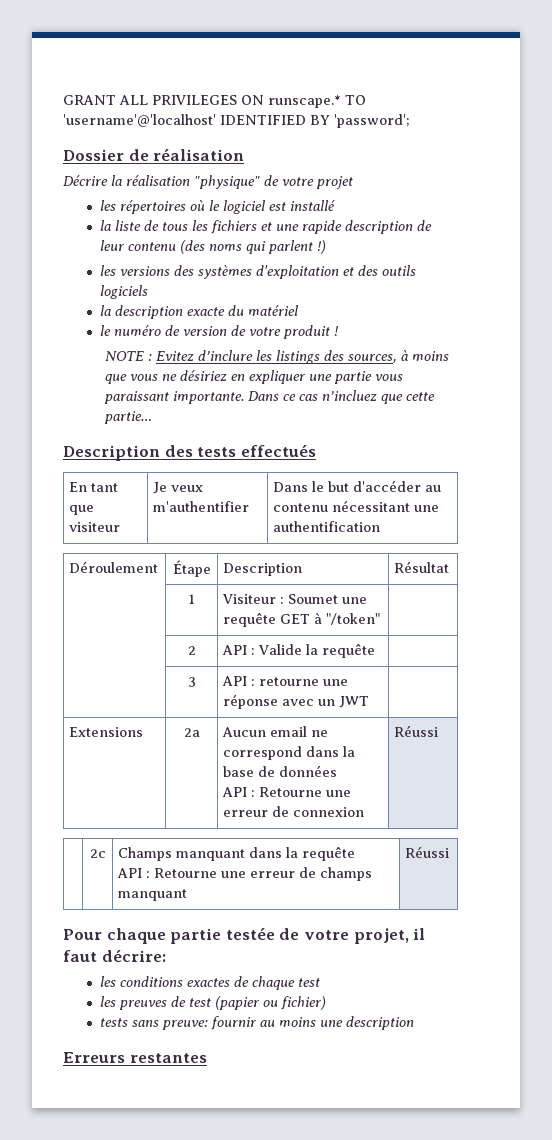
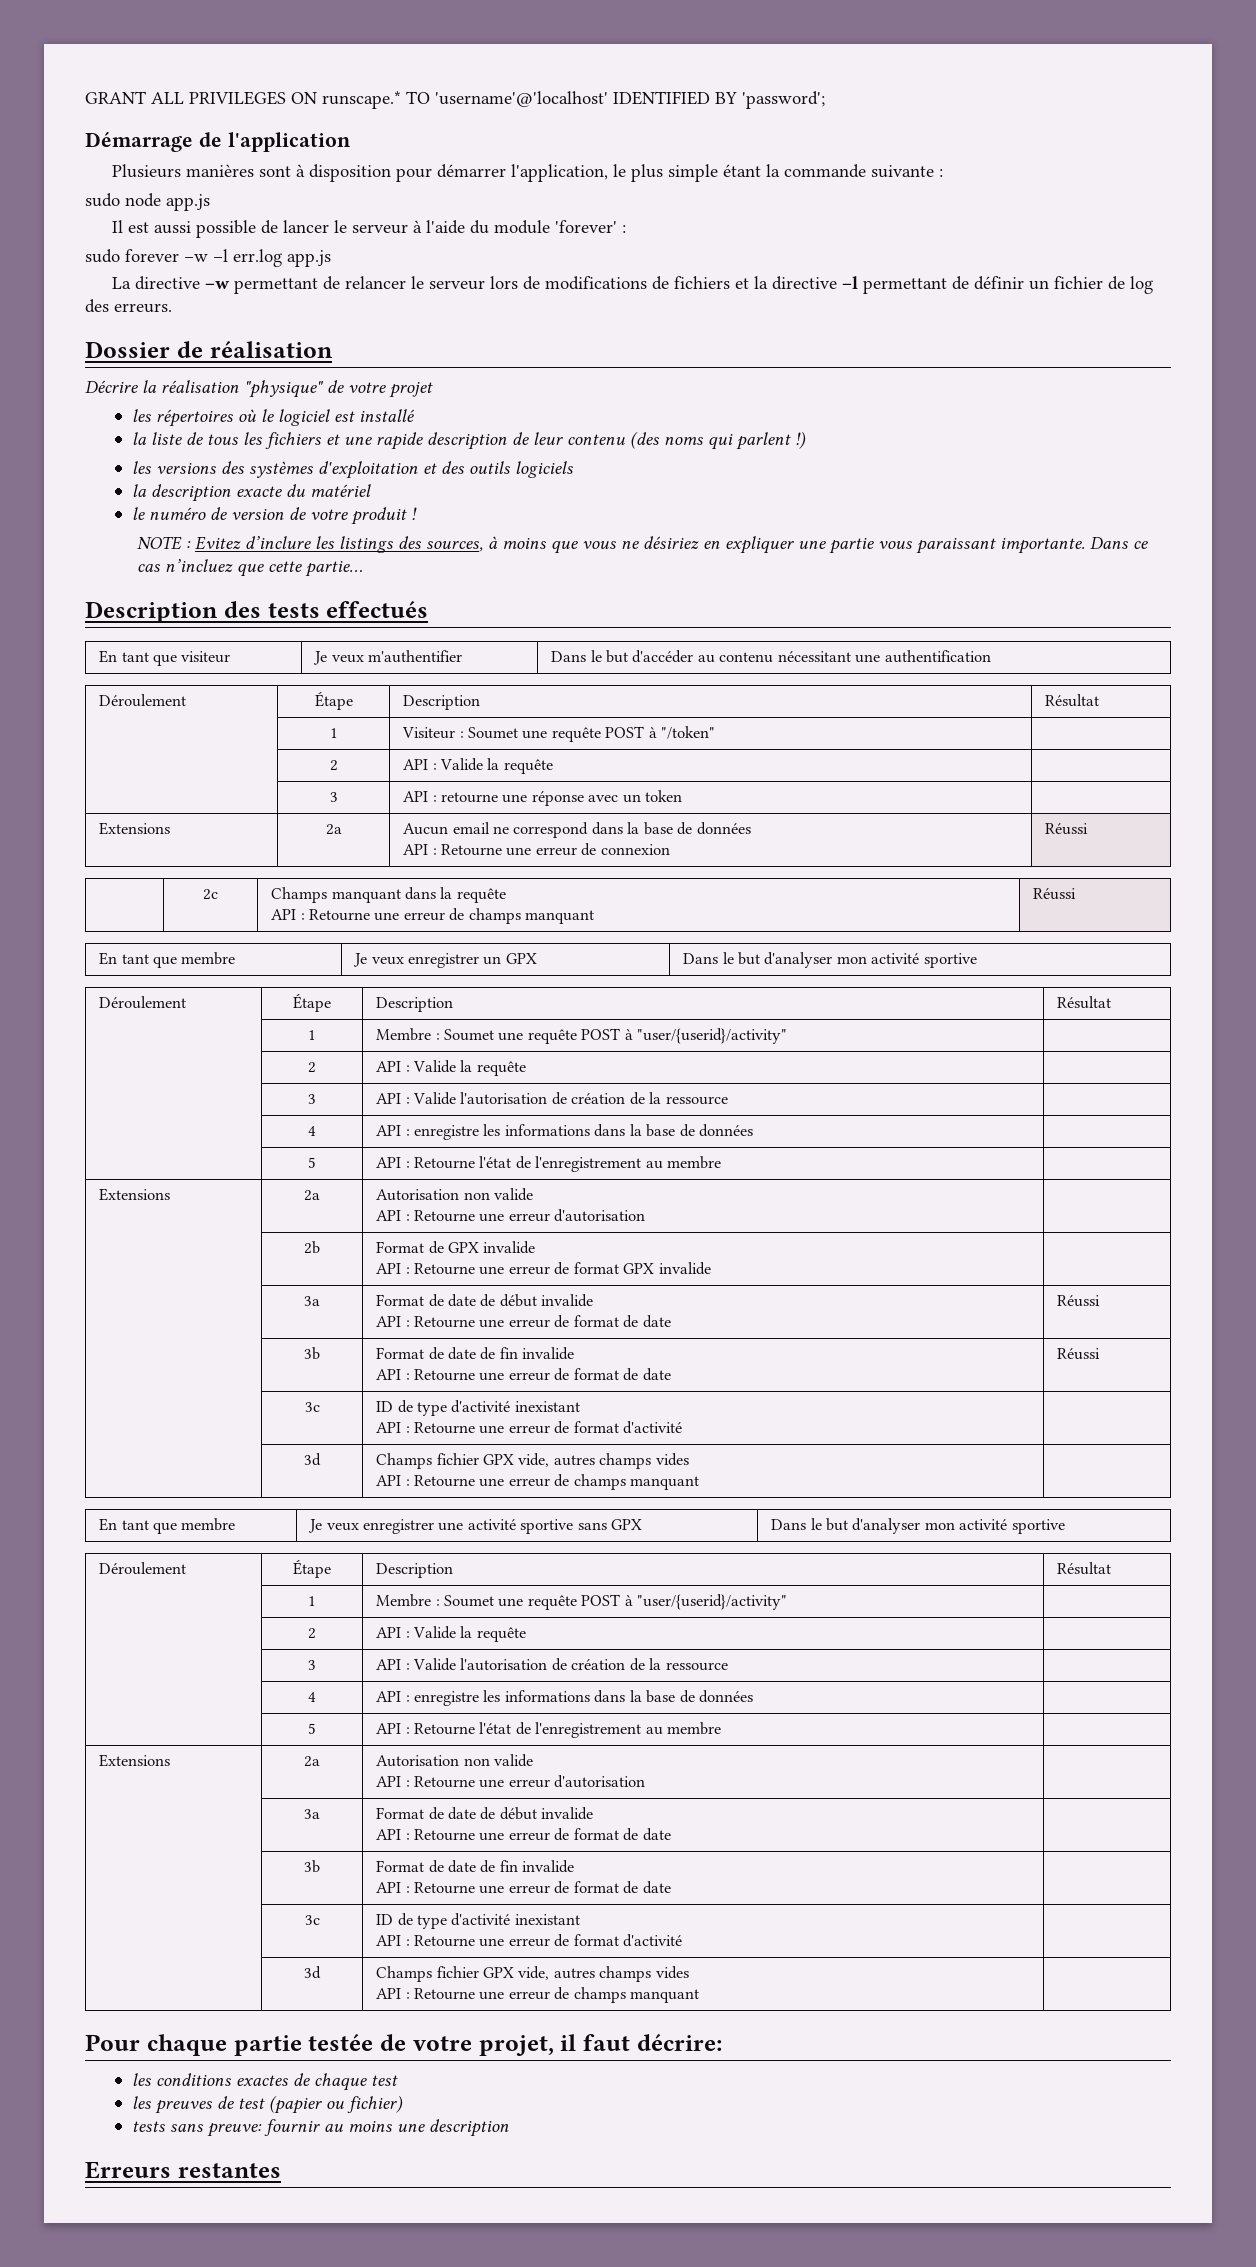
(410, 121) none -> [85,132,351,152] [112,164,944,182] [85,193,210,211] [112,220,627,238] [85,249,331,267] [112,276,1154,294] [85,299,172,313] // Démarrage de l'application // Plusieurs manières sont à disposition pour démarrer l'application, le plus simple étant la commande suivante : // sudo node app.js // Il est aussi possible de lancer le serveur à l'aide du module 'forever' : // sudo forever –w –l err.log app.js // La directive –w permettant de relancer le serveur lors de modifications de fichiers et la directive –l permettant de définir un fichier de log des erreurs.
[280,614,311,624] GET -> [605,726,645,738] POST
[339,696,370,708] JWT -> [645,790,683,802] token
(450, 852) none -> [99,952,236,968] [353,953,537,968] [683,952,977,968] [99,996,187,1009] [293,994,331,1012] [376,997,454,1012] [1057,996,1112,1009] [308,1030,316,1040] [376,1028,788,1044] [308,1062,316,1073] [376,1060,526,1076] [308,1094,316,1104] [376,1092,728,1105] [308,1126,316,1136] [376,1124,754,1140] [308,1157,316,1168] [376,1156,722,1172] [99,1188,171,1201] [304,1190,320,1201] [376,1188,533,1201] [376,1209,646,1222] [304,1241,320,1254] [376,1241,536,1254] [376,1262,711,1275] [304,1296,320,1306] [376,1294,594,1307] [376,1315,671,1328] [1057,1295,1101,1307] [304,1347,320,1360] [376,1347,575,1360] [376,1368,671,1381] [1057,1348,1101,1360] [304,1402,320,1412] [376,1400,580,1416] [376,1421,683,1434] [304,1453,321,1466] [376,1453,689,1469] [376,1474,700,1490] [99,1518,236,1534] [308,1519,643,1534] [771,1518,1065,1534] [99,1562,187,1575] [293,1560,331,1578] [376,1563,454,1578] [1057,1562,1112,1575] [308,1596,316,1606] [376,1594,788,1610] [308,1628,316,1639] [376,1626,526,1642] [308,1660,316,1670] [376,1658,728,1671] [308,1692,316,1702] [376,1690,754,1706] [308,1723,316,1734] [376,1722,722,1738] [99,1754,171,1767] [304,1756,320,1767] [376,1754,533,1767] [376,1775,646,1788] [304,1809,320,1819] [376,1807,594,1820] [376,1828,671,1841] [304,1860,320,1873] [376,1860,575,1873] [376,1881,671,1894] [304,1915,320,1925] [376,1913,580,1929] [376,1934,683,1947] [304,1966,321,1979] [376,1966,689,1982] [376,1987,700,2003] // En tant que membre | Je veux enregistrer un GPX | Dans le but d'analyser mon activité sportive // Déroulement | Étape | Description | Résultat // | 1 | Membre : Soumet une requête POST à "user/{userid}/activity" | // | 2 | API : Valide la requête | // | 3 | API : Valide l'autorisation de création de la ressource | // | 4 | API : enregistre les informations dans la base de données | // | 5 | API : Retourne l'état de l'enregistrement au membre | // Extensions | 2a | Autorisation non valide // API : Retourne une erreur d'autorisation | // | 2b | Format de GPX invalide // API : Retourne une erreur de format GPX invalide | // | 3a | Format de date de début invalide // API : Retourne une erreur de format de date | Réussi // | 3b | Format de date de fin invalide // API : Retourne une erreur de format de date | Réussi // | 3c | ID de type d'activité inexistant // API : Retourne une erreur de format d'activité | // | 3d | Champs fichier GPX vide, autres champs vides // API : Retourne une erreur de champs manquant | // En tant que membre | Je veux enregistrer une activité sportive sans GPX | Dans le but d'analyser mon activité sportive // Déroulement | Étape | Description | Résultat // | 1 | Membre : Soumet une requête POST à "user/{userid}/activity" | // | 2 | API : Valide la requête | // | 3 | API : Valide l'autorisation de création de la ressource | // | 4 | API : enregistre les informations dans la base de données | // | 5 | API : Retourne l'état de l'enregistrement au membre | // Extensions | 2a | Autorisation non valide // API : Retourne une erreur d'autorisation | // | 3a | Format de date de début invalide // API : Retourne une erreur de format de date | // | 3b | Format de date de fin invalide // API : Retourne une erreur de format de date | // | 3c | ID de type d'activité inexistant // API : Retourne une erreur de format d'activité | // | 3d | Champs fichier GPX vide, autres champs vides // API : Retourne une erreur de champs manquant |

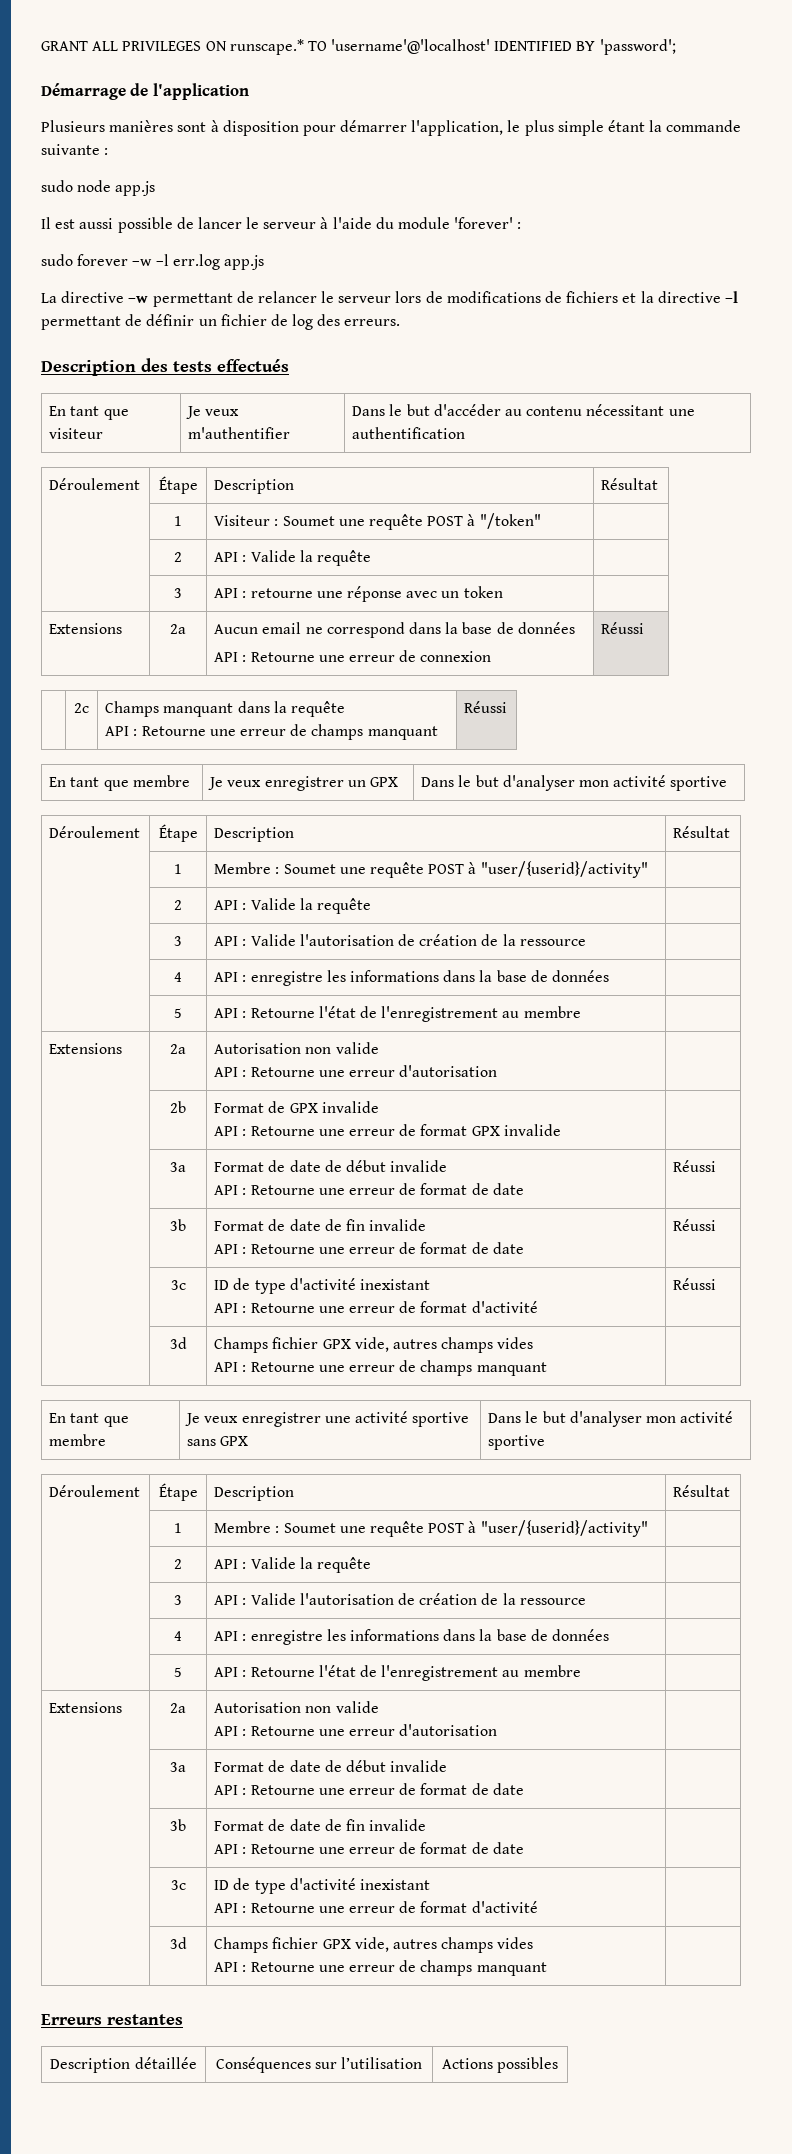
[85,341,333,358] [85,380,433,398] [131,409,415,427] [131,431,806,450] [131,461,573,479] [131,484,371,502] [131,507,417,525] [137,536,1149,554] [137,559,364,577] // Dossier de réalisation // Décrire la réalisation "physique" de votre projet // les répertoires où le logiciel est installé // la liste de tous les fichiers et une rapide description de leur contenu (des noms qui parlent !) // les versions des systèmes d'exploitation et des outils logiciels // la description exacte du matériel // le numéro de version de votre produit ! // NOTE : Evitez d’inclure les listings des sources, à moins que vous ne désiriez en expliquer une partie vous paraissant importante. Dans ce cas n’incluez que cette partie… -> (401, 322) none
(683, 1427) none -> [673,1278,717,1290] Réussi
[85,2034,722,2056] [131,2073,398,2091] [131,2095,403,2114] [131,2119,509,2137] [85,2161,281,2179] Pour chaque partie testée de votre projet, il faut décrire: // les conditions exactes de chaque test // les preuves de test (papier ou fichier) // tests sans preuve: fournir au moins une description // Erreurs restantes -> [41,2014,183,2025] [50,2057,197,2073] [215,2057,423,2073] [441,2057,559,2073] Erreurs restantes // Description détaillée | Conséquences sur l’utilisation | Actions possibles

